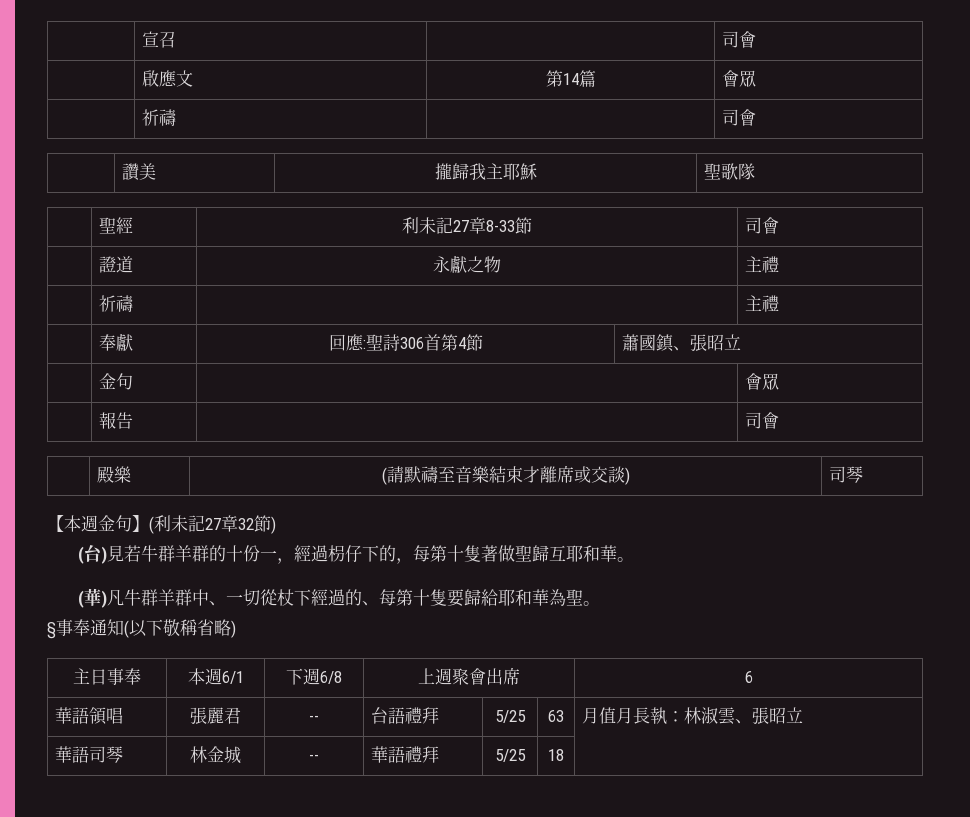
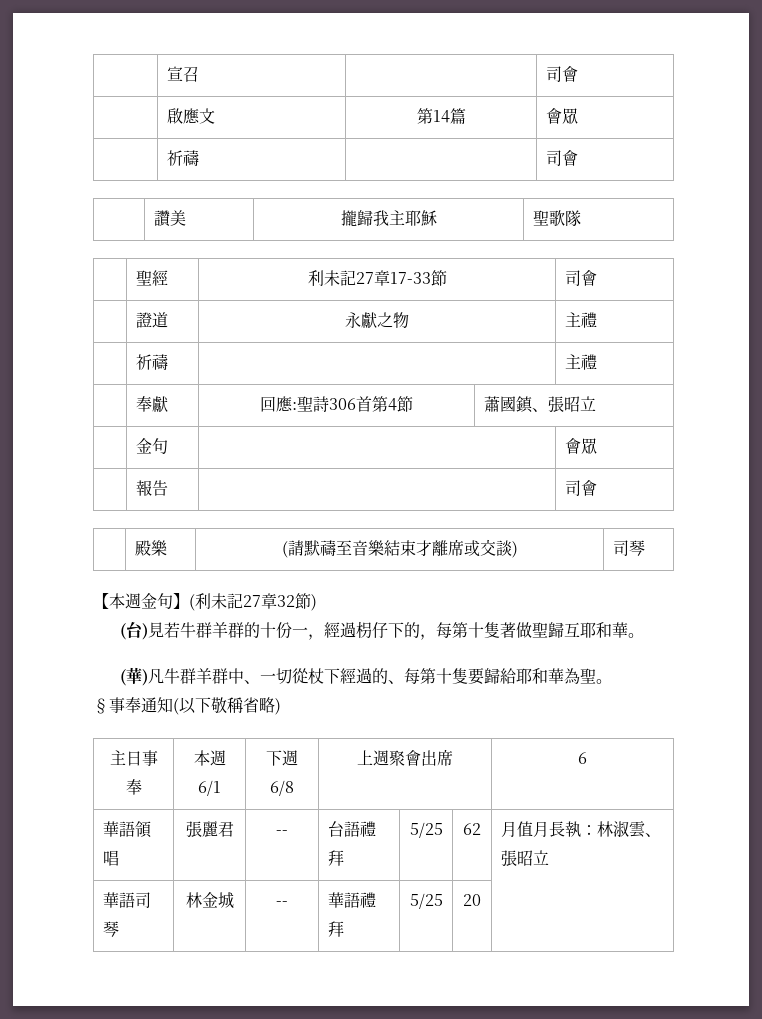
[486,220,515,232] 8-33 -> [389,272,431,284] 17-33
[548,710,564,722] 63 -> [463,823,481,835] 62
[548,749,564,761] 18 -> [463,894,481,906] 20

